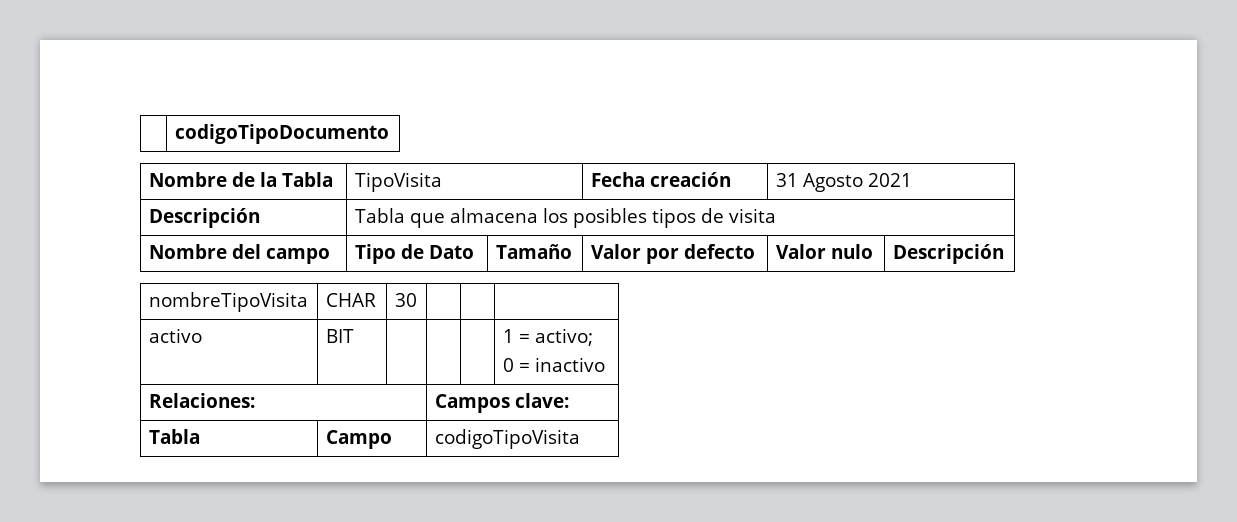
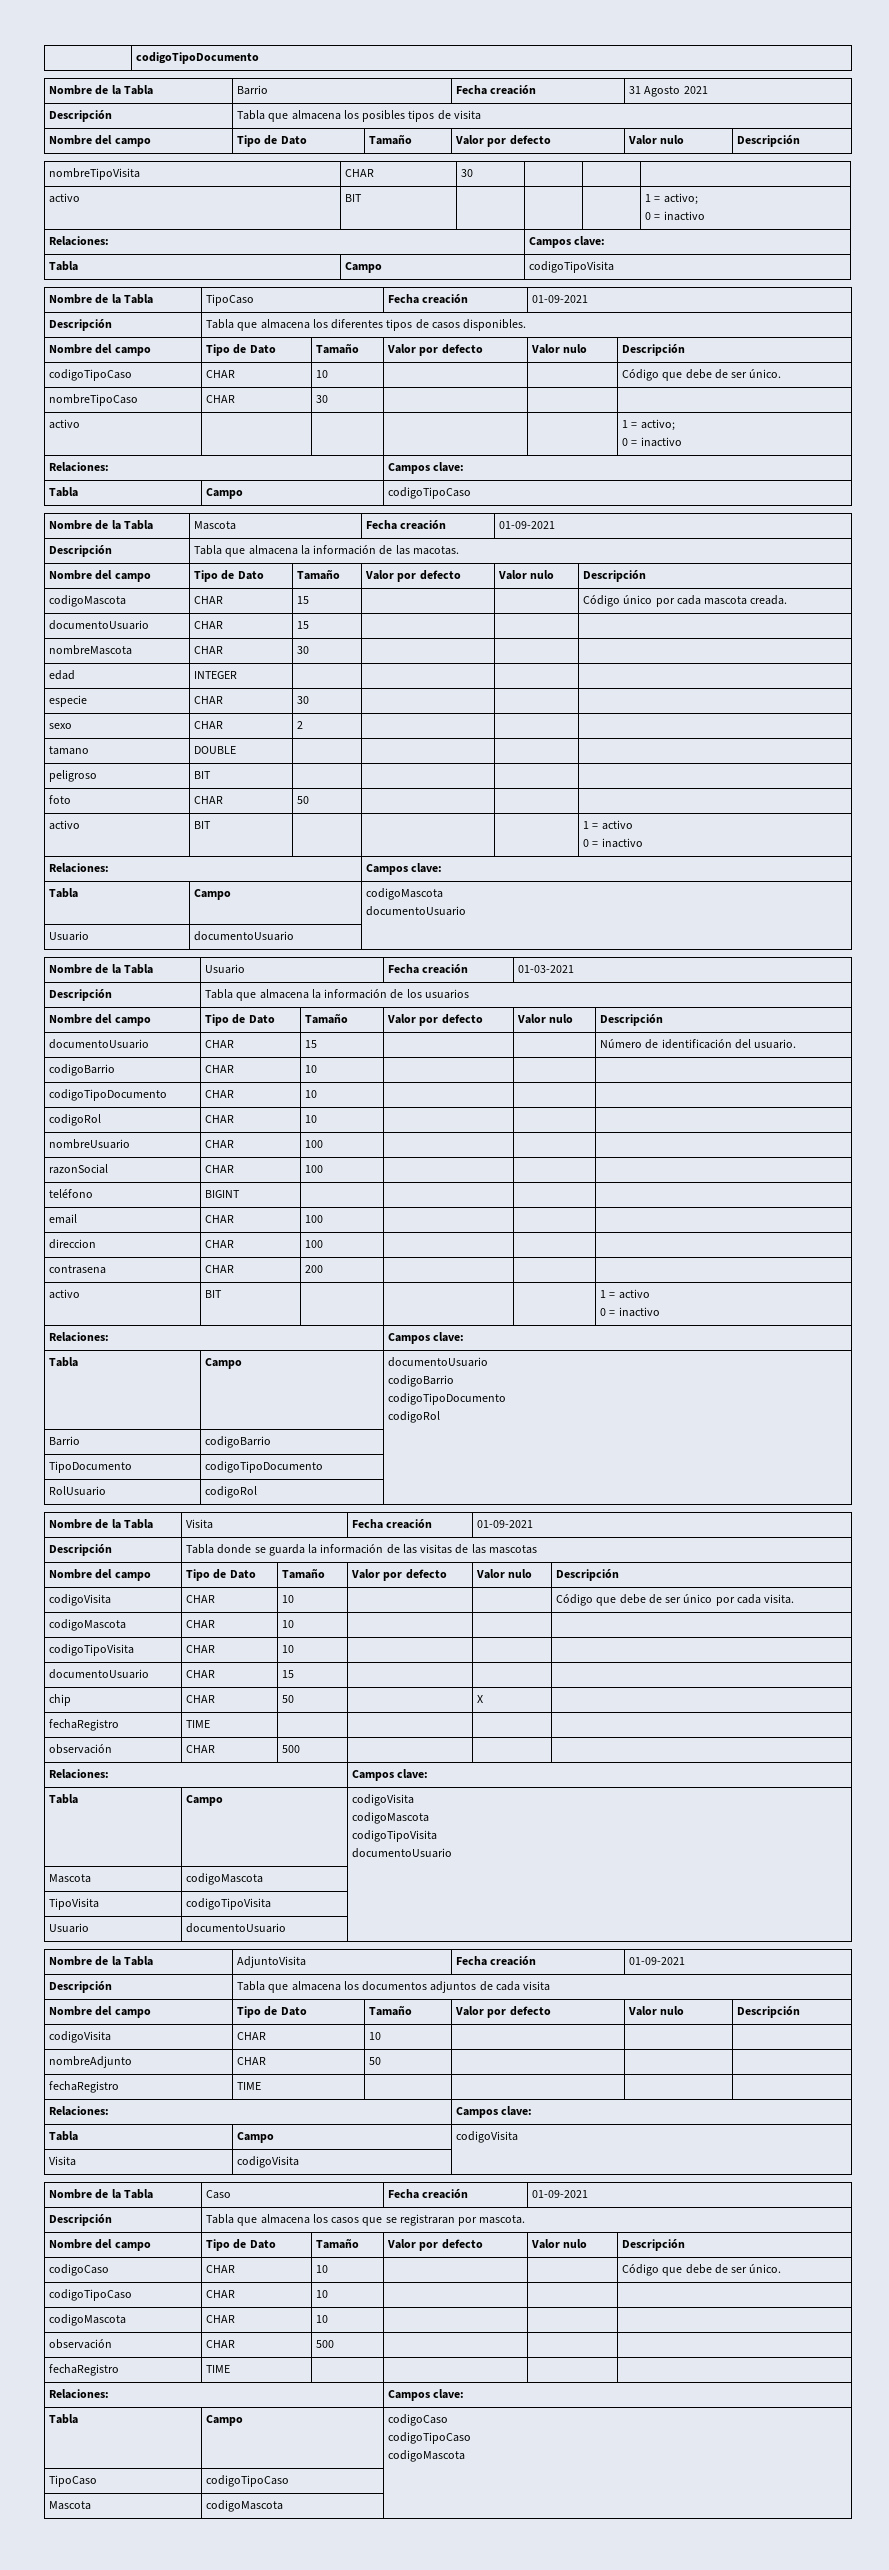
[354,172,442,192] TipoVisita -> [237,85,269,95] Barrio
(580, 439) none -> [49,294,153,304] [206,294,255,306] [388,294,469,304] [532,295,589,303] [49,319,113,331] [206,319,527,331] [49,344,151,356] [206,344,276,356] [316,344,360,354] [387,344,483,356] [531,344,588,354] [622,344,686,356] [49,369,133,381] [206,370,236,378] [316,370,329,378] [622,369,782,381] [49,394,139,406] [206,395,236,403] [316,395,329,403] [49,419,81,429] [622,419,675,431] [622,437,682,447] [49,462,110,472] [388,462,465,474] [49,487,79,497] [206,488,244,499] [388,487,472,499] [49,520,153,530] [194,521,237,530] [366,520,447,530] [499,521,556,529] [49,545,113,557] [194,545,459,557] [49,570,151,582] [194,570,264,582] [297,570,341,580] [365,570,461,582] [498,570,555,580] [583,570,647,582] [49,595,127,607] [194,596,224,604] [297,596,310,604] [583,595,788,607] [49,620,150,630] [194,621,224,629] [297,621,310,629] [49,645,133,655] [194,646,224,654] [297,646,310,654] [49,670,76,680] [194,671,238,679] [49,695,88,707] [194,696,224,704] [297,696,310,704] [49,723,73,729] [194,721,224,729] [297,721,304,729] [49,746,90,755] [194,746,237,754] [49,770,98,782] [194,771,212,779] [49,795,72,804] [194,796,224,804] [297,796,310,804] [49,820,81,830] [194,821,212,829] [583,820,633,830] [583,838,643,848] [49,863,110,873] [366,863,443,875] [49,888,79,898] [194,889,232,900] [366,888,444,900] [366,906,467,916] [49,931,90,941] [194,931,295,941] [49,964,153,974] [205,964,246,974] [388,964,469,974] [518,965,575,973] [49,989,113,1001] [205,989,469,1001] [49,1014,151,1026] [205,1014,275,1026] [305,1014,349,1024] [387,1014,483,1026] [517,1014,574,1024] [600,1014,664,1026] [49,1039,150,1049] [205,1040,235,1048] [305,1040,318,1048] [600,1039,797,1049] [49,1064,116,1076] [205,1065,235,1073] [305,1065,318,1073] [49,1089,168,1101] [205,1090,235,1098] [305,1090,318,1098] [49,1114,102,1126] [205,1115,235,1123] [305,1115,318,1123] [49,1139,131,1149] [205,1140,235,1148] [305,1140,324,1148] [49,1164,109,1174] [205,1165,235,1173] [305,1165,324,1173] [49,1189,94,1198] [205,1190,241,1198] [49,1214,78,1224] [205,1215,235,1223] [305,1215,324,1223] [49,1239,97,1249] [205,1240,235,1248] [305,1240,324,1248] [49,1265,107,1274] [205,1265,235,1273] [305,1265,324,1273] [49,1289,81,1299] [205,1290,223,1298] [600,1289,650,1299] [600,1307,660,1317] [49,1332,110,1342] [388,1332,465,1344] [49,1357,79,1367] [205,1358,243,1369] [388,1357,489,1367] [388,1375,455,1387] [388,1393,507,1405] [388,1411,441,1423] [49,1436,81,1446] [205,1436,272,1448] [49,1461,133,1473] [205,1461,324,1473] [49,1486,107,1496] [205,1486,258,1498] [49,1519,153,1529] [186,1519,214,1529] [352,1519,433,1529] [477,1520,534,1528] [49,1544,113,1556] [186,1544,537,1556] [49,1569,151,1581] [186,1569,256,1581] [282,1569,326,1579] [351,1569,447,1581] [476,1569,533,1579] [556,1569,620,1581] [49,1594,112,1606] [186,1595,216,1603] [282,1595,295,1603] [556,1594,795,1606] [49,1619,127,1631] [186,1620,216,1628] [282,1620,295,1628] [49,1644,135,1656] [186,1645,216,1653] [282,1645,295,1653] [49,1669,150,1679] [186,1670,216,1678] [282,1670,295,1678] [49,1694,72,1706] [186,1695,216,1703] [282,1695,295,1703] [477,1695,484,1703] [49,1719,120,1731] [186,1720,211,1728] [49,1744,113,1754] [186,1745,216,1753] [282,1745,301,1753] [49,1769,110,1779] [352,1769,429,1781] [49,1794,79,1804] [186,1795,224,1806] [352,1794,415,1806] [352,1812,430,1824] [352,1830,438,1842] [352,1848,453,1858] [49,1874,92,1883] [186,1873,264,1885] [49,1898,100,1910] [186,1898,272,1910] [49,1923,90,1933] [186,1923,287,1933] [49,1956,153,1966] [237,1956,307,1968] [456,1956,537,1966] [629,1957,686,1965] [49,1981,113,1993] [237,1981,551,1993] [49,2006,151,2018] [237,2006,307,2018] [369,2006,413,2016] [455,2006,551,2018] [628,2006,685,2016] [737,2006,801,2018] [49,2031,112,2043] [237,2032,267,2040] [369,2032,382,2040] [49,2056,133,2068] [237,2057,267,2065] [369,2057,382,2065] [49,2081,120,2093] [237,2082,262,2090] [49,2106,110,2116] [456,2106,533,2118] [49,2131,79,2141] [237,2132,275,2143] [456,2131,519,2143] [49,2156,77,2166] [237,2156,300,2168] [49,2189,153,2199] [206,2190,232,2199] [388,2189,469,2199] [532,2190,589,2198] [49,2214,113,2226] [206,2214,526,2226] [49,2239,151,2251] [206,2239,276,2251] [316,2239,360,2249] [387,2239,483,2251] [531,2239,588,2249] [622,2239,686,2251] [49,2264,110,2276] [206,2265,236,2273] [316,2265,329,2273] [622,2264,782,2276] [49,2289,133,2301] [206,2290,236,2298] [316,2290,329,2298] [49,2314,127,2326] [206,2315,236,2323] [316,2315,329,2323] [49,2339,113,2349] [206,2340,236,2348] [316,2340,335,2348] [49,2364,120,2376] [206,2365,231,2373] [49,2389,110,2399] [388,2389,465,2401] [49,2414,79,2424] [206,2415,244,2426] [388,2414,449,2426] [388,2432,472,2444] [388,2450,466,2462] [49,2475,98,2487] [206,2475,290,2487] [49,2501,92,2510] [206,2500,284,2512] // Nombre de la Tabla | TipoCaso | Fecha creación | 01-09-2021 // Descripción | Tabla que almacena los diferentes tipos de casos disponibles. // Nombre del campo | Tipo de Dato | Tamaño | Valor por defecto | Valor nulo | Descripción // codigoTipoCaso | CHAR | 10 | | | Código que debe de ser único. // nombreTipoCaso | CHAR | 30 | | | // activo | | | | | 1 = activo; // 0 = inactivo // Relaciones: | Campos clave: // Tabla | Campo | codigoTipoCaso // Nombre de la Tabla | Mascota | Fecha creación | 01-09-2021 // Descripción | Tabla que almacena la información de las macotas. // Nombre del campo | Tipo de Dato | Tamaño | Valor por defecto | Valor nulo | Descripción // codigoMascota | CHAR | 15 | | | Código único por cada mascota creada. // documentoUsuario | CHAR | 15 | | | // nombreMascota | CHAR | 30 | | | // edad | INTEGER | | | | // especie | CHAR | 30 | | | // sexo | CHAR | 2 | | | // tamano | DOUBLE | | | | // peligroso | BIT | | | | // foto | CHAR | 50 | | | // activo | BIT | | | | 1 = activo // 0 = inactivo // Relaciones: | Campos clave: // Tabla | Campo | codigoMascota // documentoUsuario // Usuario | documentoUsuario | // Nombre de la Tabla | Usuario | Fecha creación | 01-03-2021 // Descripción | Tabla que almacena la información de los usuarios // Nombre del campo | Tipo de Dato | Tamaño | Valor por defecto | Valor nulo | Descripción // documentoUsuario | CHAR | 15 | | | Número de identificación del usuario. // codigoBarrio | CHAR | 10 | | | // codigoTipoDocumento | CHAR | 10 | | | // codigoRol | CHAR | 10 | | | // nombreUsuario | CHAR | 100 | | | // razonSocial | CHAR | 100 | | | // teléfono | BIGINT | | | | // email | CHAR | 100 | | | // direccion | CHAR | 100 | | | // contrasena | CHAR | 200 | | | // activo | BIT | | | | 1 = activo // 0 = inactivo // Relaciones: | Campos clave: // Tabla | Campo | documentoUsuario // codigoBarrio // codigoTipoDocumento // codigoRol // Barrio | codigoBarrio | // TipoDocumento | codigoTipoDocumento | // RolUsuario | codigoRol | // Nombre de la Tabla | Visita | Fecha creación | 01-09-2021 // Descripción | Tabla donde se guarda la información de las visitas de las mascotas // Nombre del campo | Tipo de Dato | Tamaño | Valor por defecto | Valor nulo | Descripción // codigoVisita | CHAR | 10 | | | Código que debe de ser único por cada visita. // codigoMascota | CHAR | 10 | | | // codigoTipoVisita | CHAR | 10 | | | // documentoUsuario | CHAR | 15 | | | // chip | CHAR | 50 | | X | // fechaRegistro | TIME | | | | // observación | CHAR | 500 | | | // Relaciones: | Campos clave: // Tabla | Campo | codigoVisita // codigoMascota // codigoTipoVisita // documentoUsuario // Mascota | codigoMascota | // TipoVisita | codigoTipoVisita | // Usuario | documentoUsuario | // Nombre de la Tabla | AdjuntoVisita | Fecha creación | 01-09-2021 // Descripción | Tabla que almacena los documentos adjuntos de cada visita // Nombre del campo | Tipo de Dato | Tamaño | Valor por defecto | Valor nulo | Descripción // codigoVisita | CHAR | 10 | | | // nombreAdjunto | CHAR | 50 | | | // fechaRegistro | TIME | | | | // Relaciones: | Campos clave: // Tabla | Campo | codigoVisita // Visita | codigoVisita | // Nombre de la Tabla | Caso | Fecha creación | 01-09-2021 // Descripción | Tabla que almacena los casos que se registraran por mascota. // Nombre del campo | Tipo de Dato | Tamaño | Valor por defecto | Valor nulo | Descripción // codigoCaso | CHAR | 10 | | | Código que debe de ser único. // codigoTipoCaso | CHAR | 10 | | | // codigoMascota | CHAR | 10 | | | // observación | CHAR | 500 | | | // fechaRegistro | TIME | | | | // Relaciones: | Campos clave: // Tabla | Campo | codigoCaso // codigoTipoCaso // codigoMascota // TipoCaso | codigoTipoCaso | // Mascota | codigoMascota |

